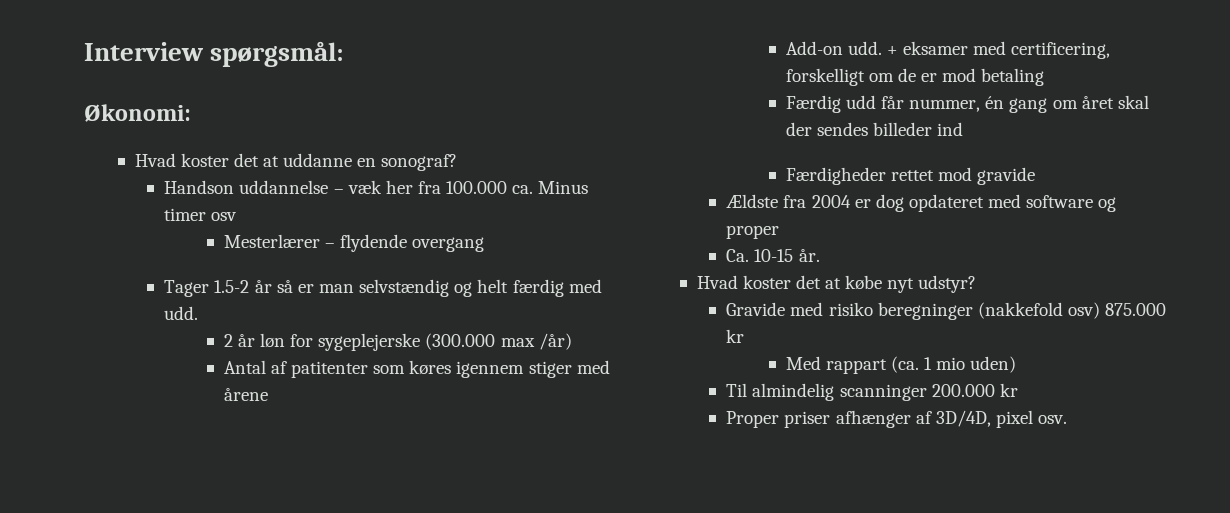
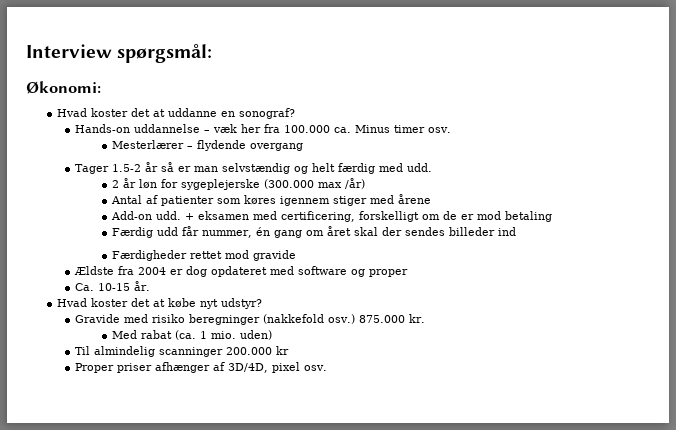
[164,180,235,194] Handson -> [75,124,131,133] Hands-on
[211,212,238,221] osv -> [428,127,452,133] osv.
[291,361,369,378] patitenter -> [161,196,215,206] patienter
[903,41,969,55] eksamer -> [198,211,250,220] eksamen
[1067,302,1167,319] [726,329,745,343] osv) 875.000 kr -> [328,314,426,324] osv.) 875.000 kr.
[825,359,887,374] rappart -> [141,330,173,339] rabat
[936,357,966,370] mio -> [211,331,237,339] mio.

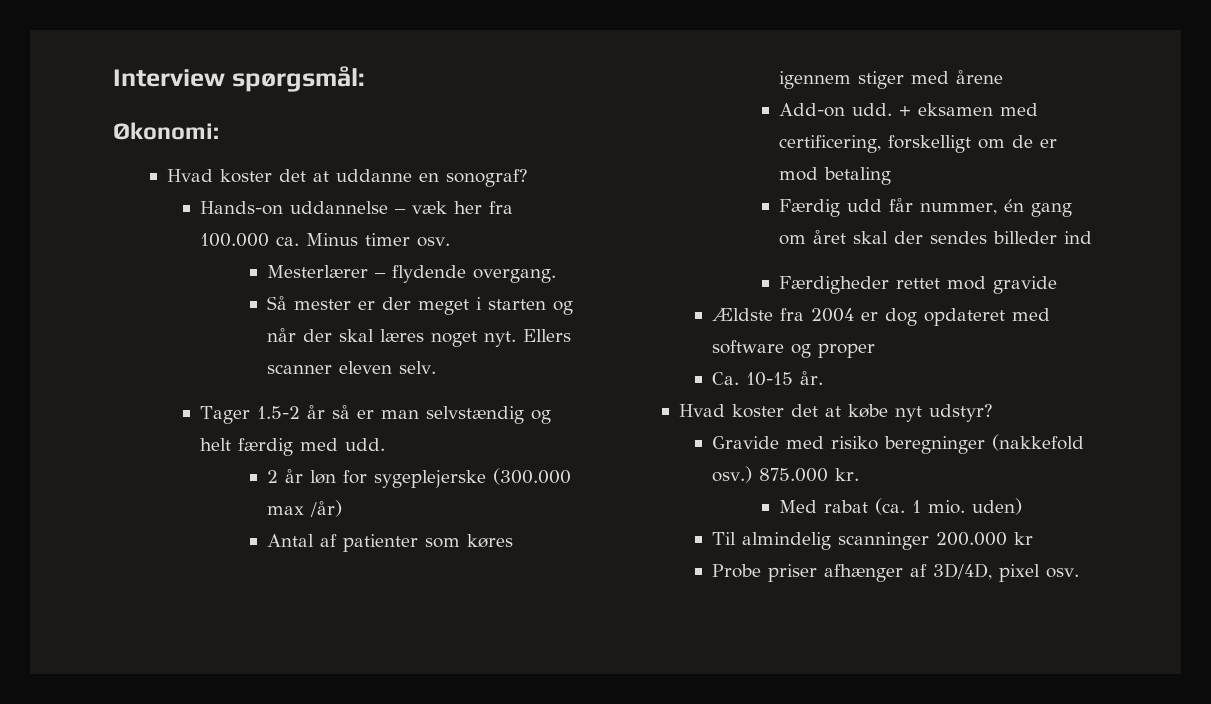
[250,143,304,151] overgang -> [472,269,556,283] [266,296,573,315] [266,328,571,347] [266,361,436,374] overgang. // Så mester er der meget i starten og når der skal læres noget nyt. Ellers scanner eleven selv.
[75,363,115,373] Proper -> [712,564,762,578] Probe

